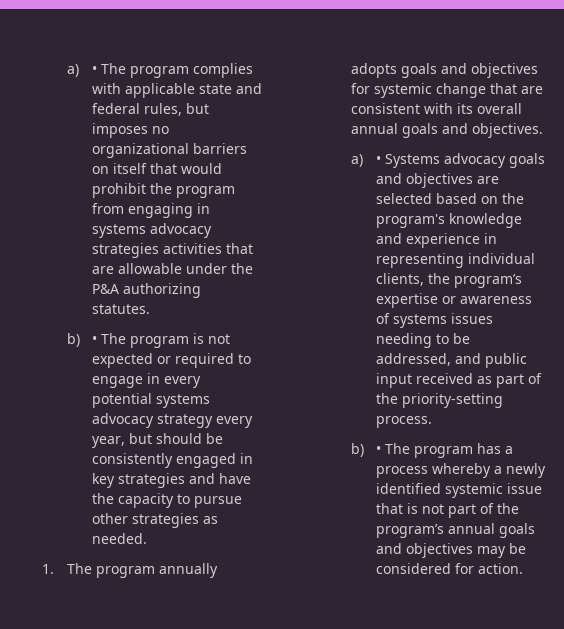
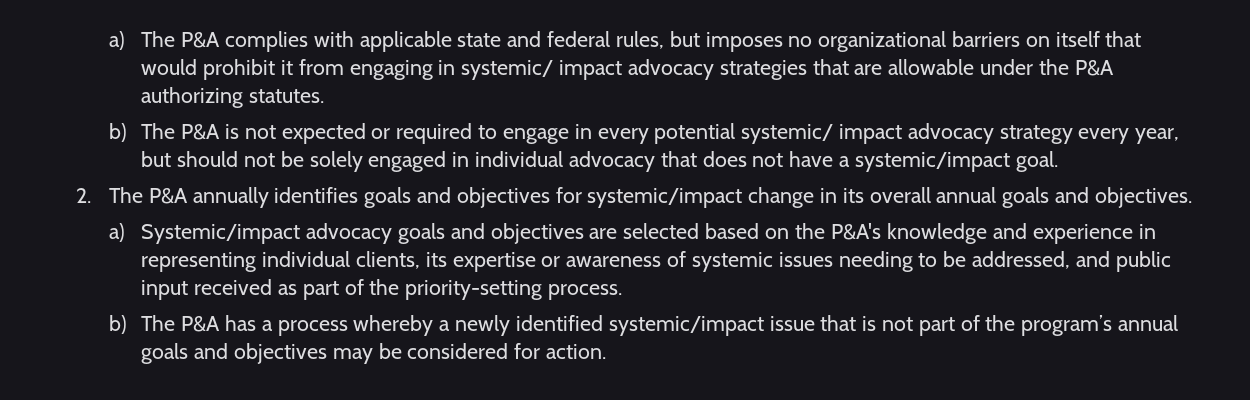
[67,63,190,78] a) • The program -> [108,31,221,50] a) The P&A
[150,183,236,198] the program -> [281,60,294,75] it
[92,224,147,238] systems -> [461,60,623,80] systemic/ impact
[163,243,223,254] activities -> (807, 70) none
[92,333,190,348] • The program -> [141,123,221,140] The P&A
[156,394,211,408] systems -> [741,124,902,144] systemic/ impact
[206,433,224,444] [92,453,254,468] [92,473,252,488] [92,493,243,508] [92,513,219,528] [92,533,148,544] [42,563,219,578] [351,63,539,78] [351,83,544,98] [351,103,454,114] be consistently engaged in key strategies and have the capacity to pursue other strategies as needed. // 1. The program annually adopts goals and objectives for systemic change that are consistent with -> [244,151,1058,172] [76,187,838,208] not be solely engaged in individual advocacy that does not have a systemic/impact goal. // 2. The P&A annually identifies goals and objectives for systemic/impact change in
[376,154,441,168] • Systems -> [141,224,301,244] Systemic/impact
[376,214,446,228] program's -> [830,223,882,240] P&A's
[428,273,523,288] the program’s -> [425,252,447,267] its
[393,314,448,328] systems -> [691,252,773,272] systemic
[376,443,474,458] • The program -> [141,315,221,332] The P&A
[445,483,504,498] systemic -> [608,316,764,336] systemic/impact

